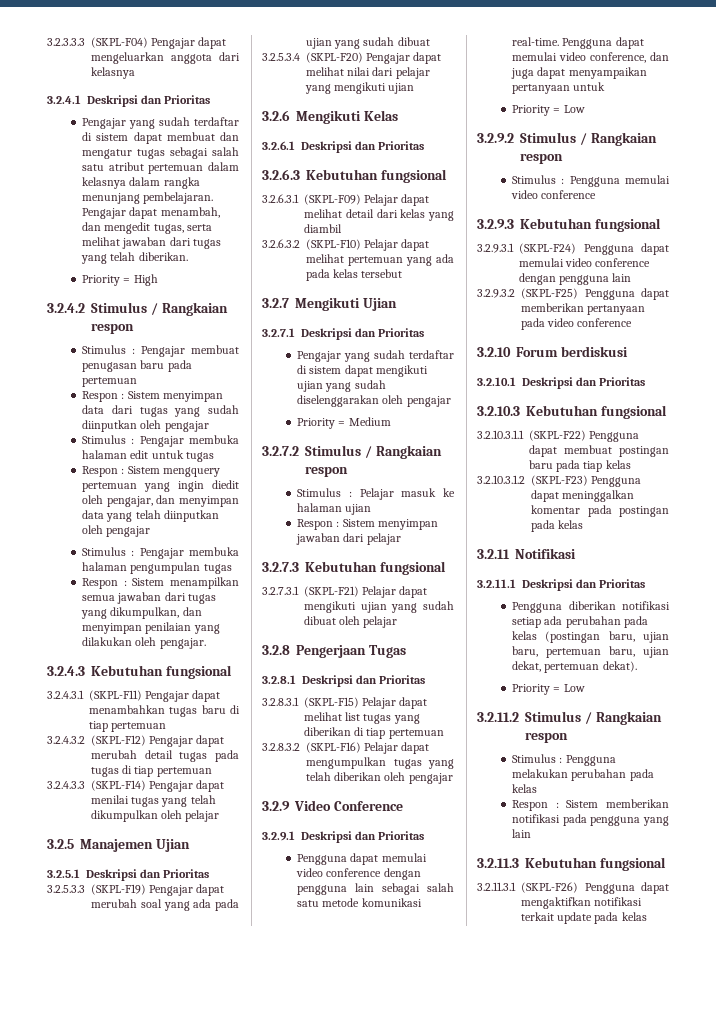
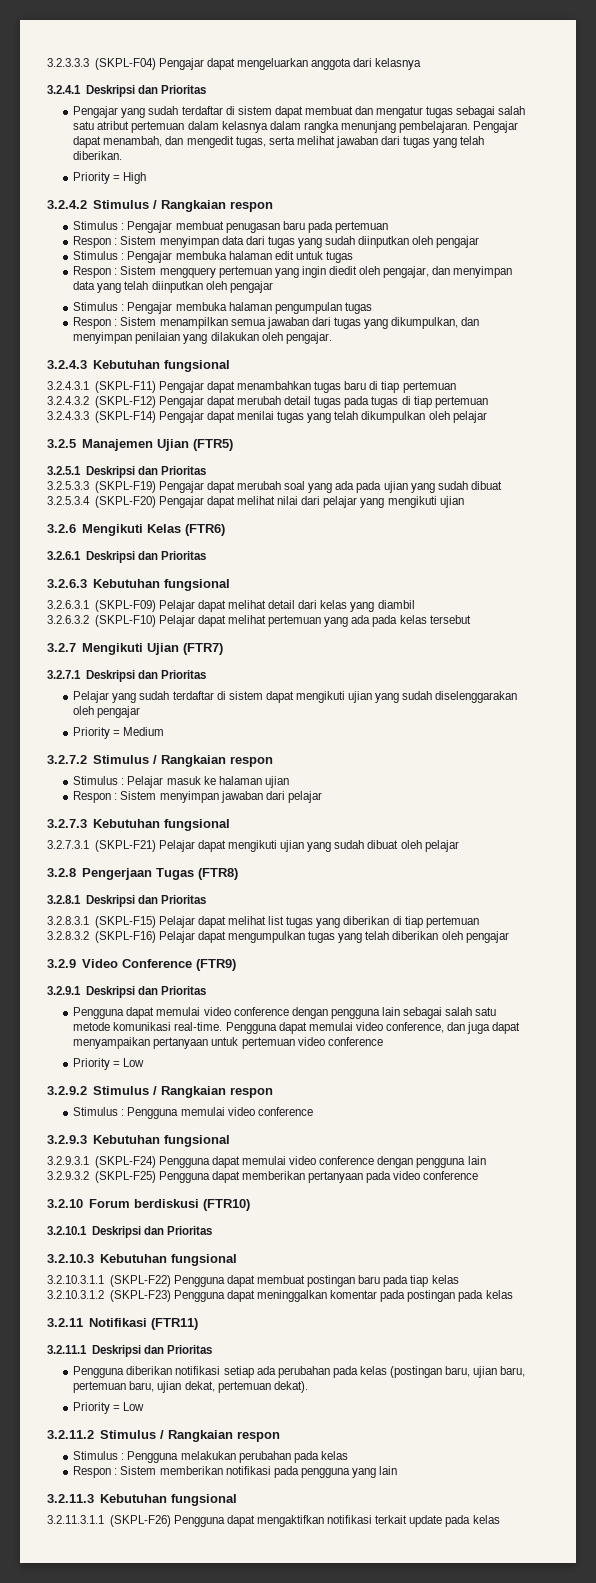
(190, 845) none -> [192,439,233,451] (FTR5)
(398, 115) none -> [184,524,225,536] (FTR6)
(397, 304) none -> [182,643,223,655] (FTR7)
[297,351,342,362] Pengajar -> [73,691,110,703] Pelajar
(406, 651) none -> [197,868,238,880] (FTR8)
(403, 806) none -> [195,959,236,971] (FTR9)
(606, 86) none -> [241,1037,383,1049] pertemuan video conference
(628, 351) none -> [202,1199,250,1211] (FTR10)
(576, 553) none -> [150,1318,198,1330] (FTR11)
[477,882,516,891] 3.2.11.3.1 -> [47,1515,104,1524] 3.2.11.3.1.1

